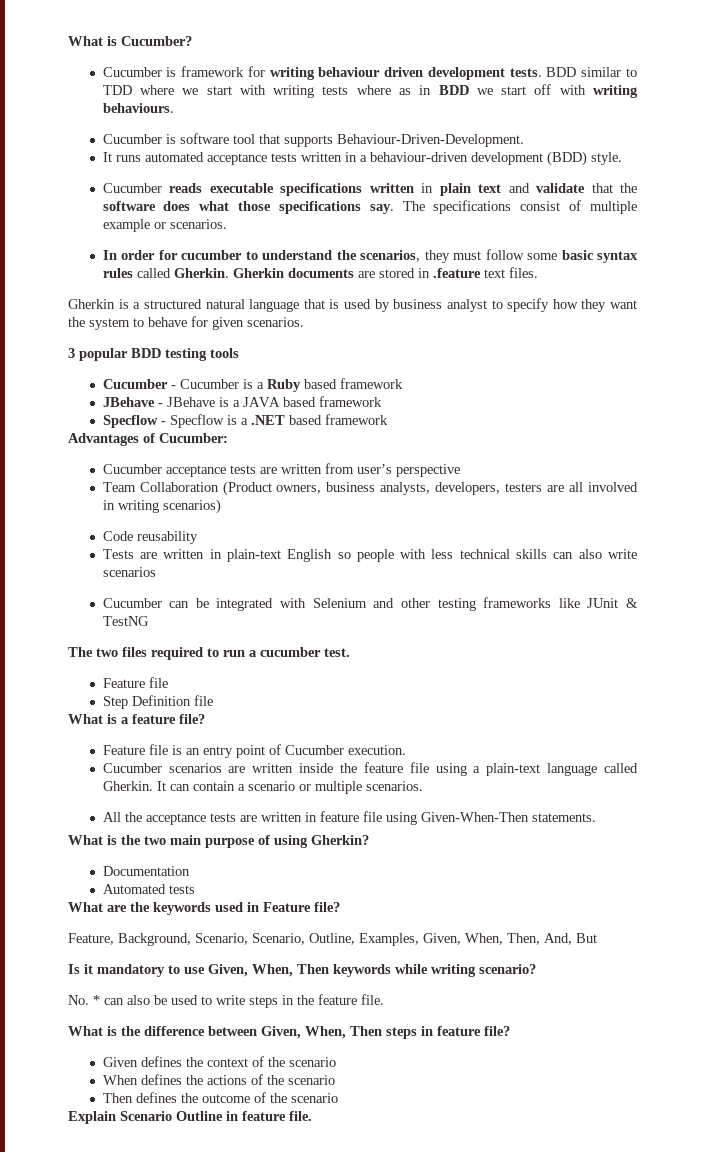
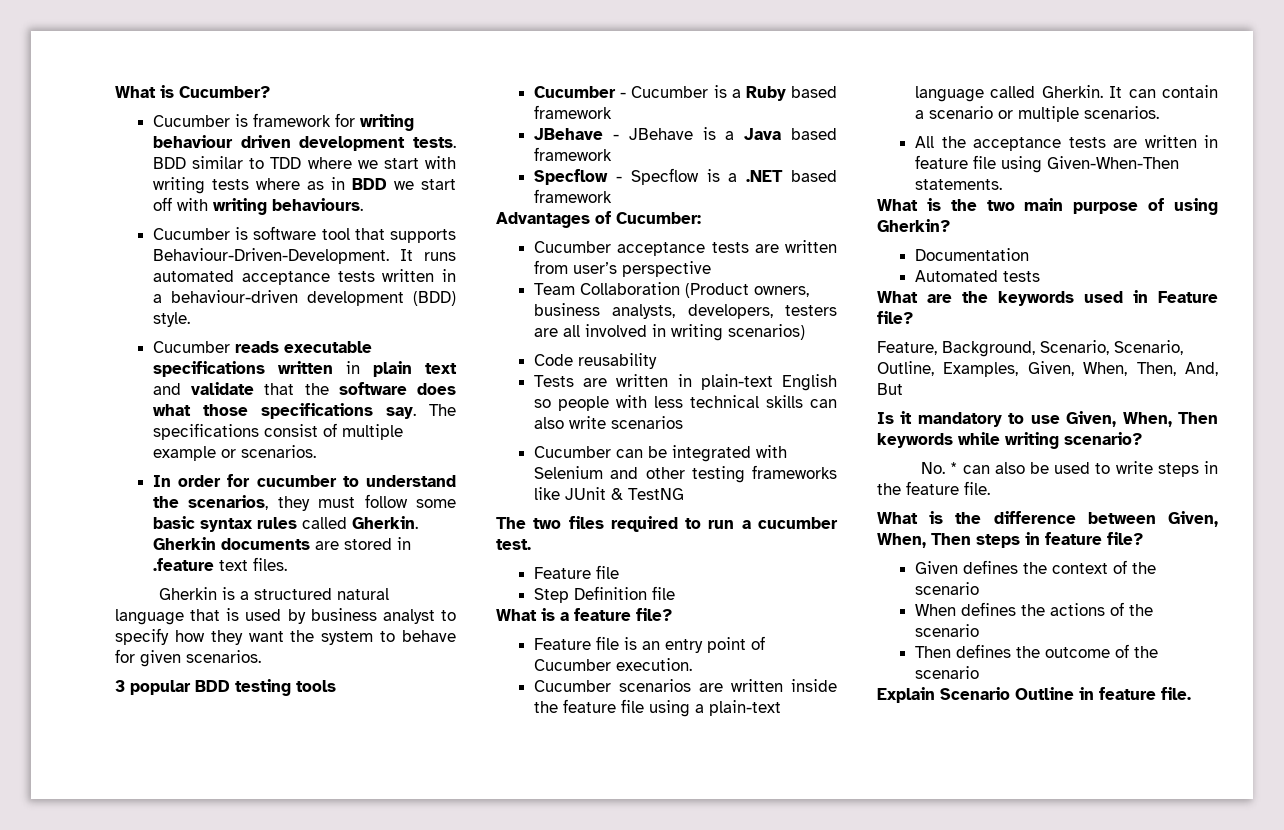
(524, 140) // -> (390, 256) none
[242,397,280,407] JAVA -> [744,128,782,140] Java

